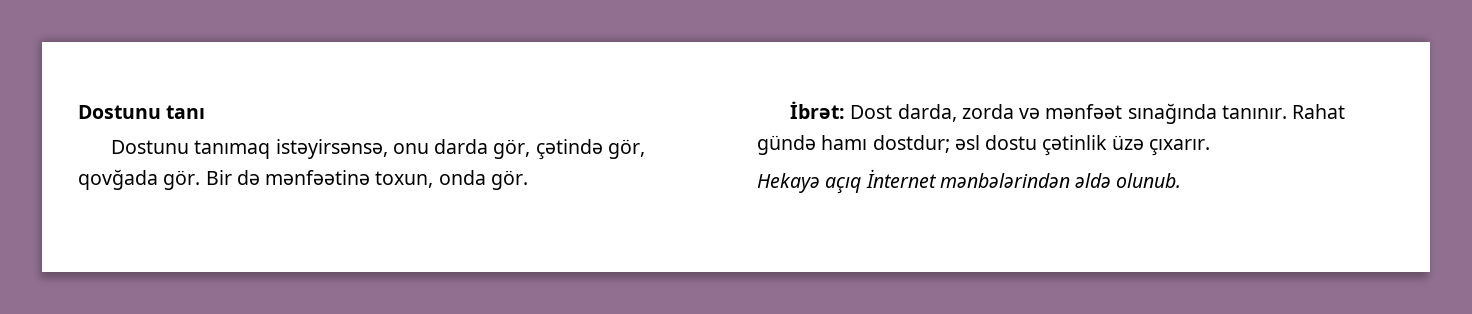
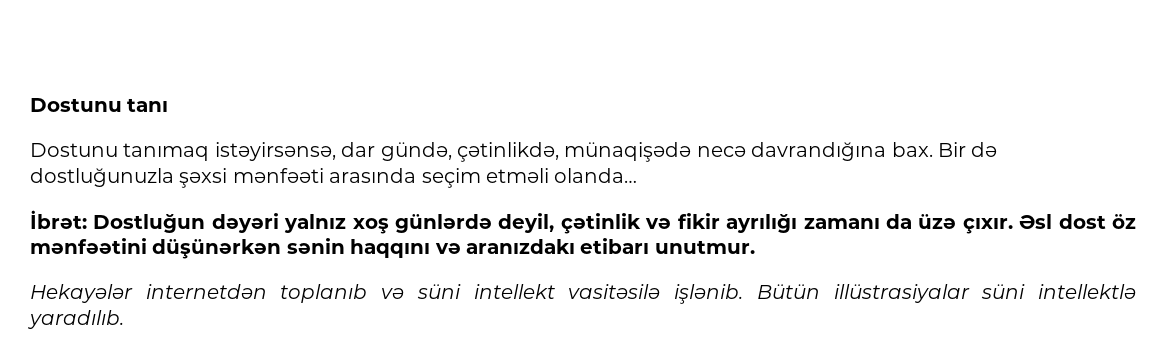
[392,139,645,160] [78,169,528,190] [790,101,1346,124] [757,135,1210,156] [757,169,1182,194] onu darda gör, çətində gör, qovğada gör. Bir də mənfəətinə toxun, onda gör. // İbrət: Dost darda, zorda və mənfəət sınağında tanınır. Rahat gündə hamı dostdur; əsl dostu çətinlik üzə çıxarır. // Hekayə açıq İnternet mənbələrindən əldə olunub. -> [341,142,998,162] [30,168,638,188] [30,210,1136,234] [30,238,755,259] [30,284,1136,304] [27,310,124,329] dar gündə, çətinlikdə, münaqişədə necə davrandığına bax. Bir də dostluğunuzla şəxsi mənfəəti arasında seçim etməli olanda… // İbrət: Dostluğun dəyəri yalnız xoş günlərdə deyil, çətinlik və fikir ayrılığı zamanı da üzə çıxır. Əsl dost öz mənfəətini düşünərkən sənin haqqını və aranızdakı etibarı unutmur. // Hekayələr internetdən toplanıb və süni intellekt vasitəsilə işlənib. Bütün illüstrasiyalar süni intellektlə yaradılıb.

